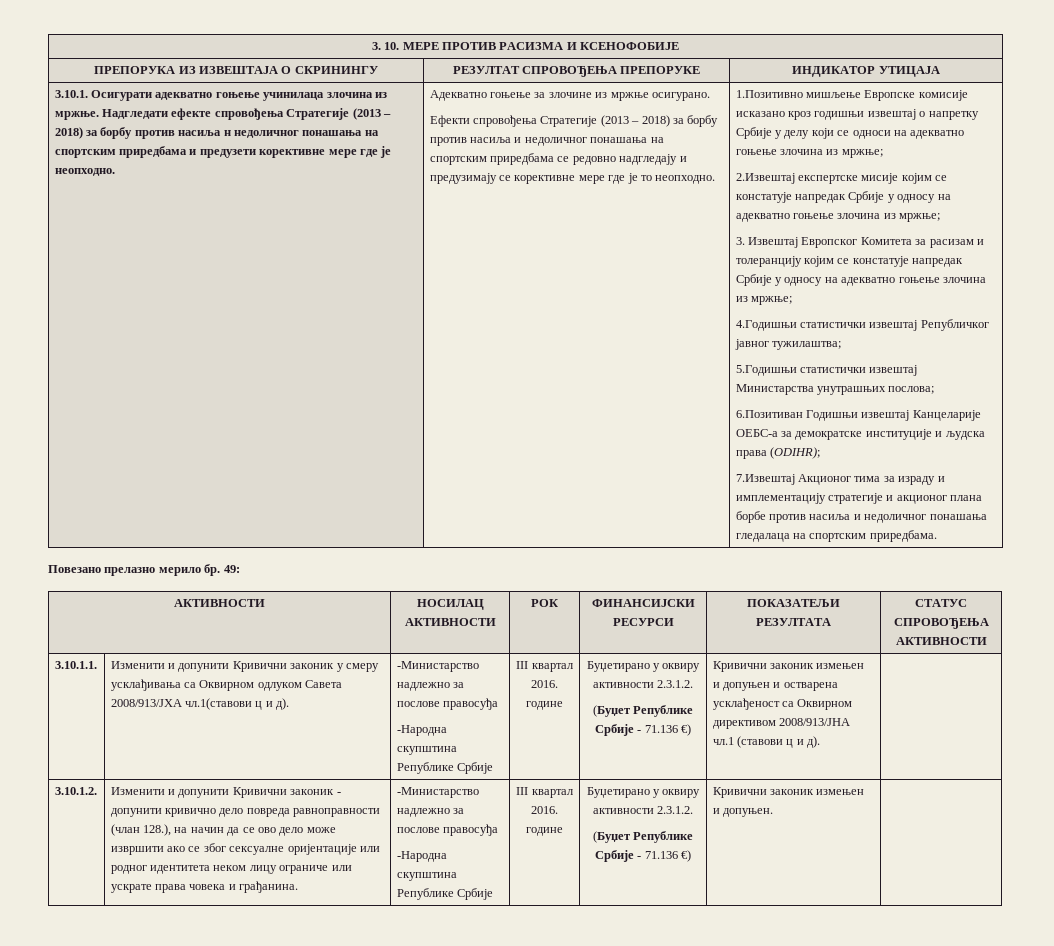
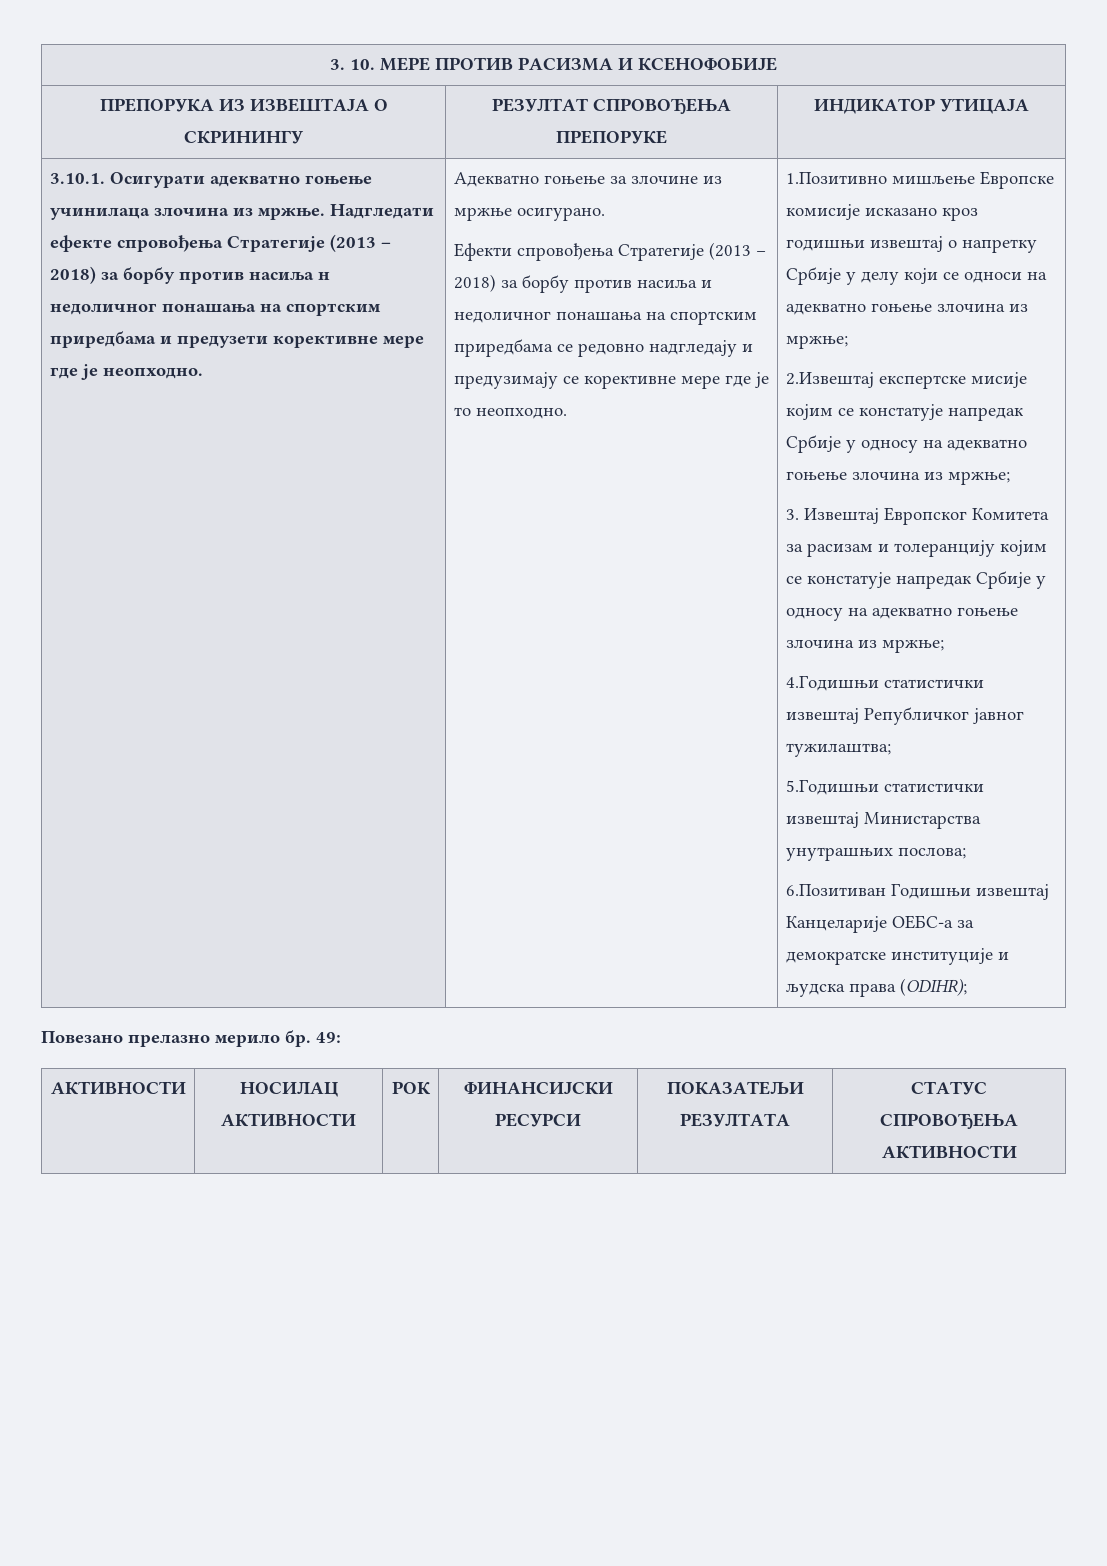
[735,474,945,485] [735,493,983,504] [735,511,987,523] [735,530,937,542] // 7.Извештај Акционог тима за израду и имплементацију стратегије и акционог плана борбе против насиља и недоличног понашања гледалаца на спортским приредбама. -> (967, 987) none
[54,661,97,669] [110,661,379,672] [110,679,343,691] [110,698,290,710] [396,661,479,672] [396,682,465,691] [396,698,499,710] [396,725,447,736] [396,746,457,755] [396,762,494,774] [516,661,573,672] [531,680,558,688] [526,701,563,710] [586,661,701,672] [592,680,694,688] [592,705,694,717] [594,724,692,736] [712,661,865,672] [712,682,838,691] [712,698,853,710] [712,718,851,729] [712,736,821,748] [54,787,97,795] [110,787,341,798] [110,808,381,817] [110,824,336,836] [110,843,380,855] [110,865,352,874] [110,881,299,893] [396,787,479,798] [396,808,465,817] [396,824,499,836] [396,851,447,862] [396,872,457,881] [396,888,494,900] [516,787,573,798] [531,806,558,814] [526,827,563,836] [586,787,701,798] [592,806,694,814] [592,831,694,843] [594,850,692,862] [712,787,865,798] [712,808,774,817] // 3.10.1.1. | Изменити и допунити Кривични законик у смеру усклађивања са Оквирном одлуком Савета 2008/913/JХA чл.1(ставови ц и д). | -Министарство надлежно за послове правосуђа // -Народна скупштина Републике Србије | III квартал 2016. године | Буџетирано у оквиру активности 2.3.1.2. // (Буџет Републике Србије - 71.136 €) | Кривични законик измењен и допуњен и остварена усклађеност са Оквирном директивом 2008/913/JHA чл.1 (ставови ц и д). | // 3.10.1.2. | Изменити и допунити Кривични законик - допунити кривично дело повреда равноправности (члан 128.), на начин да се ово дело може извршити ако се због сексуалне оријентације или родног идентитета неком лицу ограниче или ускрате права човека и грађанина. | -Министарство надлежно за послове правосуђа // -Народна скупштина Републике Србије | III квартал 2016. године | Буџетирано у оквиру активности 2.3.1.2. // (Буџет Републике Србије - 71.136 €) | Кривични законик измењен и допуњен. | -> (1017, 1152) none

